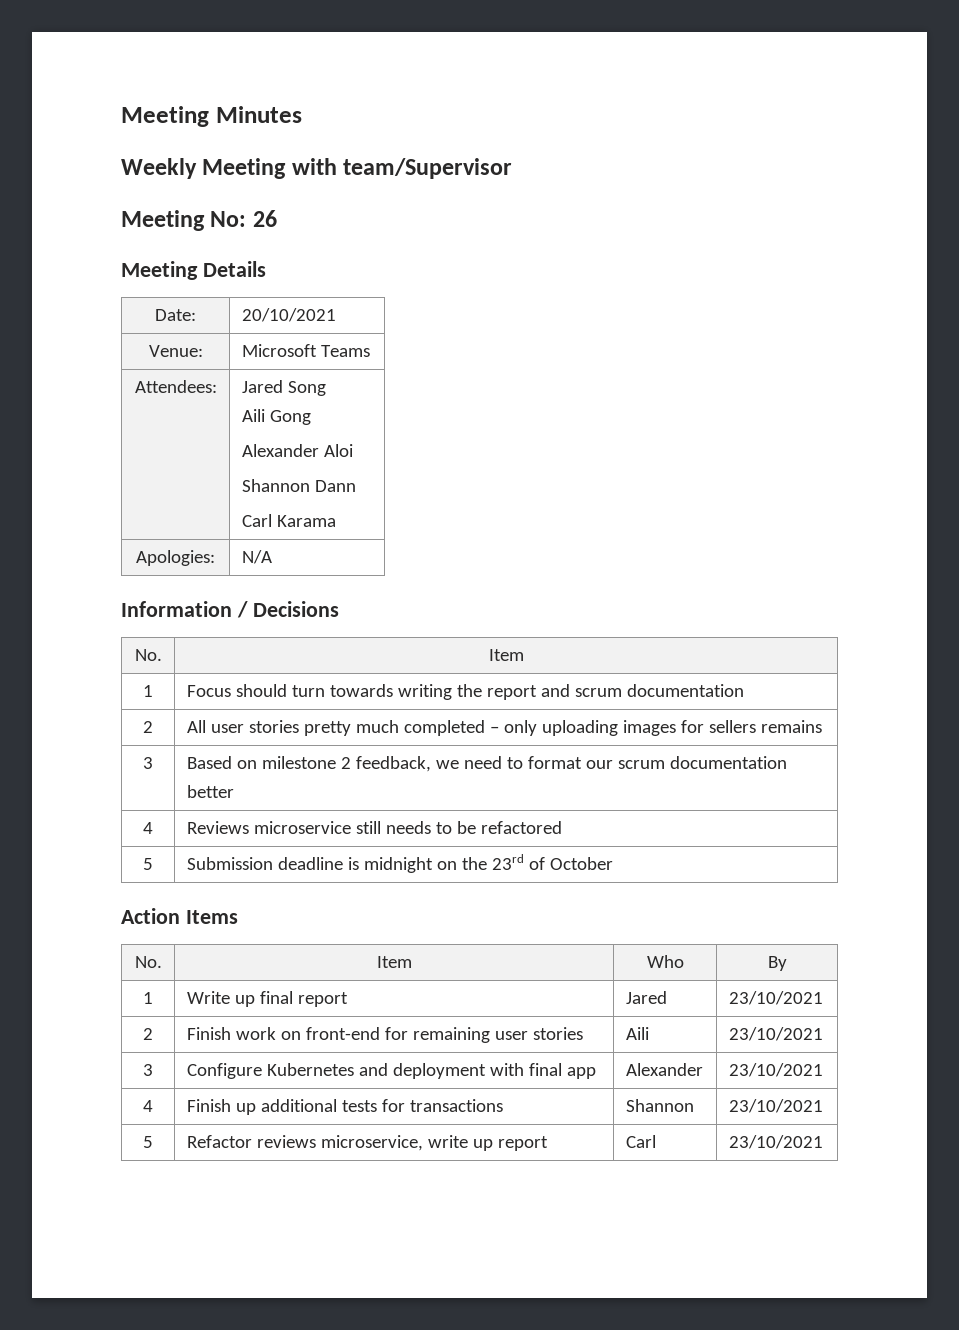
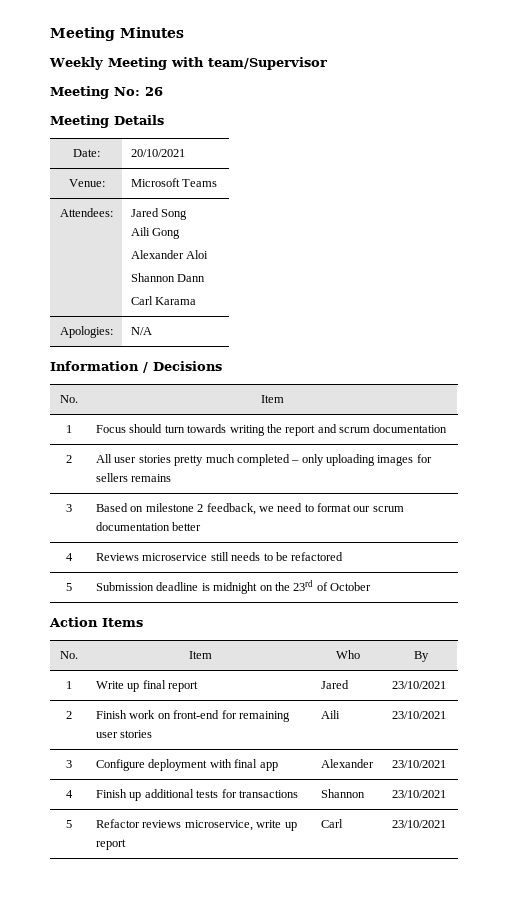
[266,1063,388,1076] Kubernetes and -> (146, 765) none

